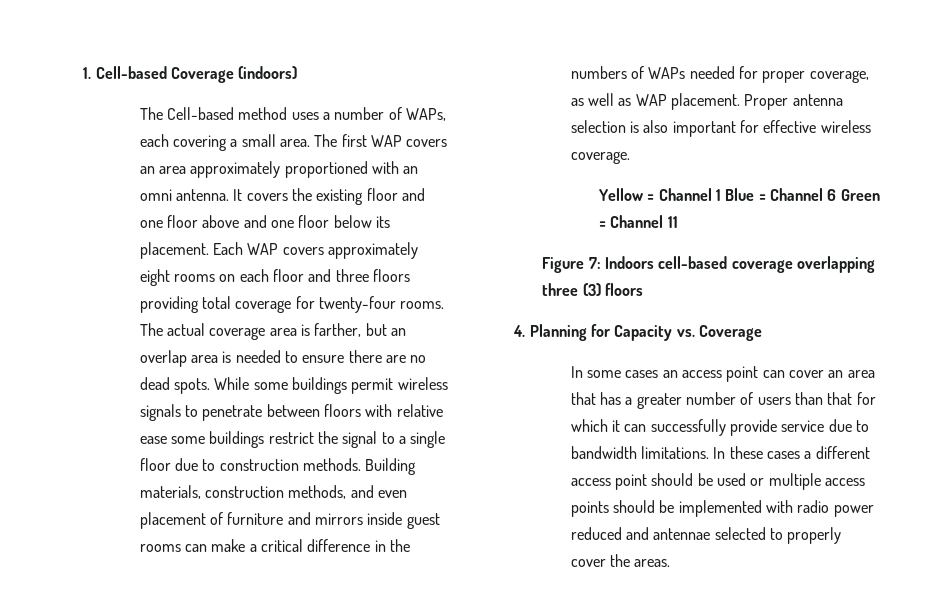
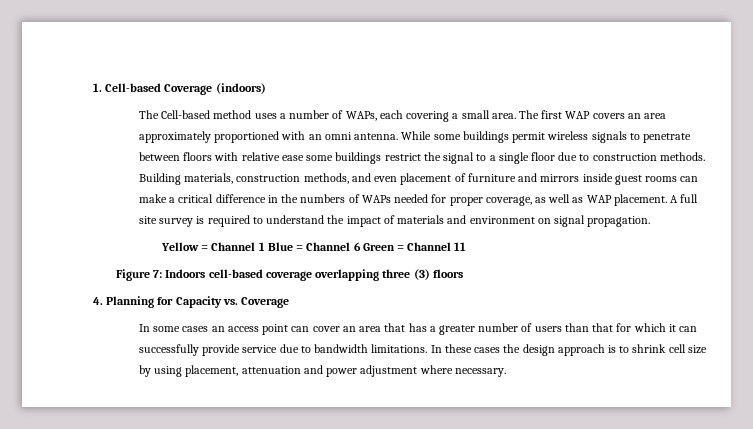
[233,188,425,205] [139,215,390,228] [139,242,419,259] [139,269,410,286] [139,296,445,313] [139,323,406,340] [139,350,427,367] [139,377,211,394] It covers the existing floor and one floor above and one floor below its placement. Each WAP covers approximately eight rooms on each floor and three floors providing total coverage for twenty-four rooms. The actual coverage area is farther, but an overlap area is needed to ensure there are no dead spots. -> (399, 136) none
[744,94,843,110] [570,120,871,137] [570,151,630,164] Proper antenna selection is also important for effective wireless coverage. -> [670,194,699,203] [138,215,651,227] A full site survey is required to understand the impact of materials and environment on signal propagation.
[804,446,870,459] [570,473,865,490] [570,500,874,517] [570,527,842,544] [570,554,671,567] a different access point should be used or multiple access points should be implemented with radio power reduced and antennae selected to properly cover the areas. -> [503,344,707,356] [138,365,506,377] the design approach is to shrink cell size by using placement, attenuation and power adjustment where necessary.

